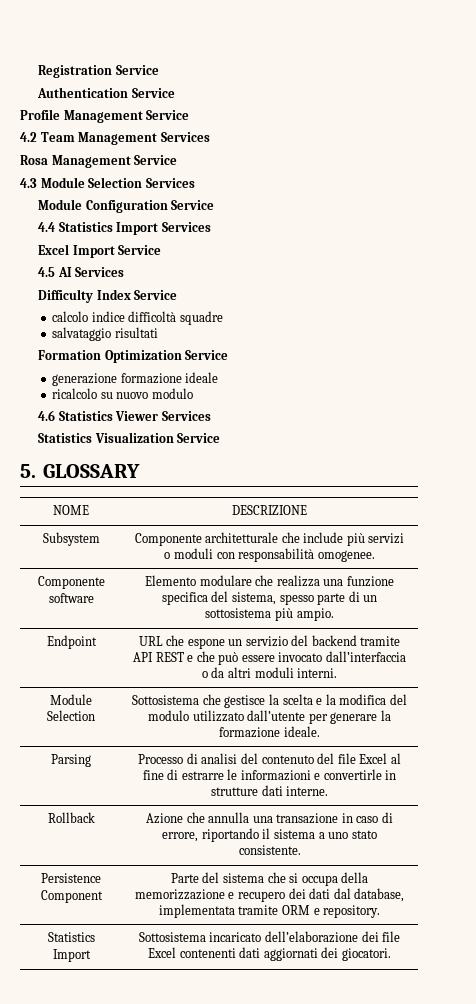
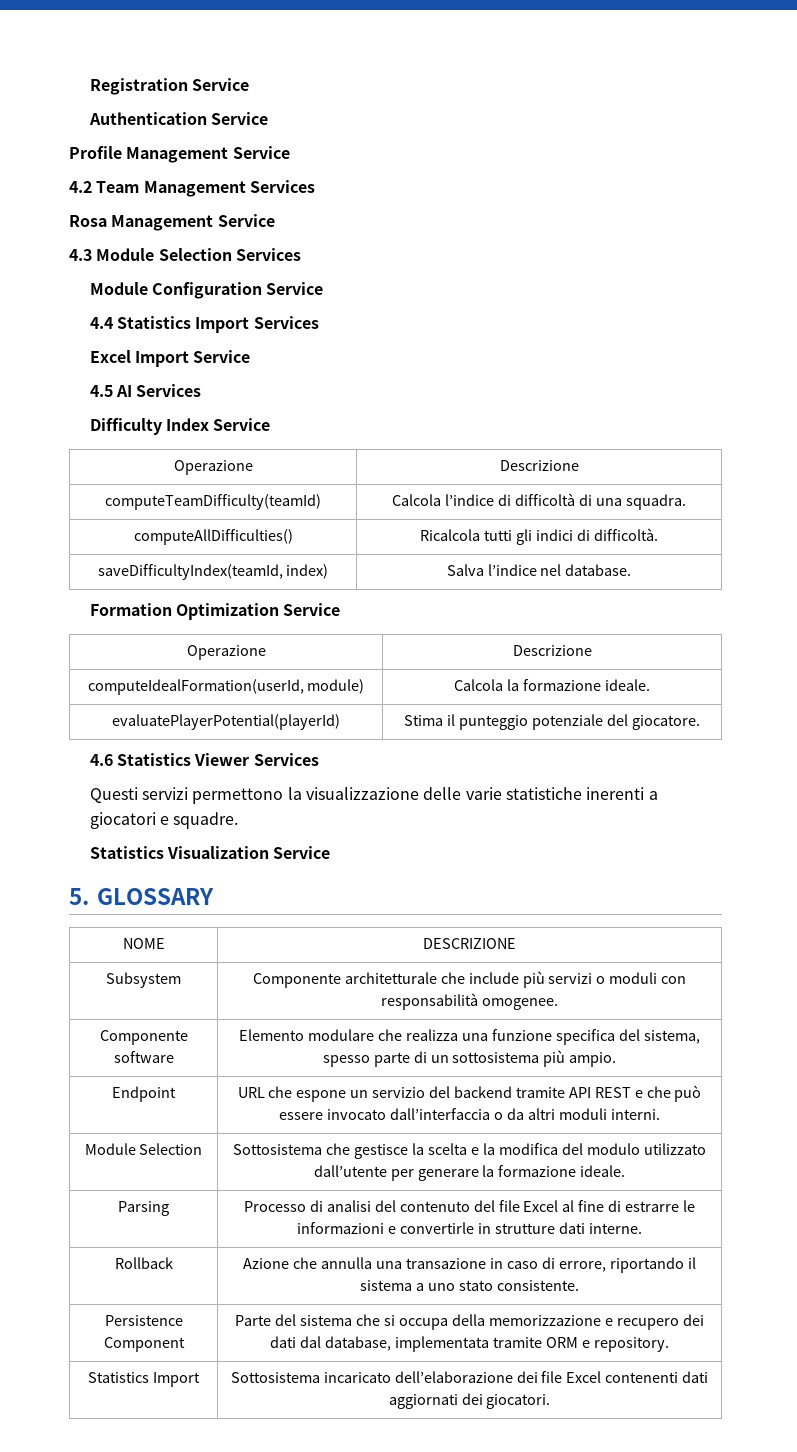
[52,311,223,325] [52,327,158,341] [37,350,229,363] [52,372,219,386] [52,388,193,399] [37,410,211,421] // calcolo indice difficoltà squadre // salvataggio risultati // Formation Optimization Service // generazione formazione ideale // ricalcolo su nuovo modulo // 4.6 Statistics Viewer Services -> [173,460,253,475] [499,460,579,471] [105,494,321,510] [392,493,686,510] [133,529,293,545] [420,528,658,545] [97,564,329,580] [446,564,632,576] [89,603,341,620] [186,645,266,660] [512,645,592,656] [87,679,365,695] [454,679,650,691] [112,714,340,730] [404,714,700,730] [89,753,319,766] [89,787,658,804] [89,812,239,829] // Operazione | Descrizione // computeTeamDifficulty(teamId) | Calcola l’indice di difficoltà di una squadra. // computeAllDifficulties() | Ricalcola tutti gli indici di difficoltà. // saveDifficultyIndex(teamId, index) | Salva l’indice nel database. // Formation Optimization Service // Operazione | Descrizione // computeIdealFormation(userId, module) | Calcola la formazione ideale. // evaluatePlayerPotential(playerId) | Stima il punteggio potenziale del giocatore. // 4.6 Statistics Viewer Services // Questi servizi permettono la visualizzazione delle varie statistiche inerenti a giocatori e squadre.

